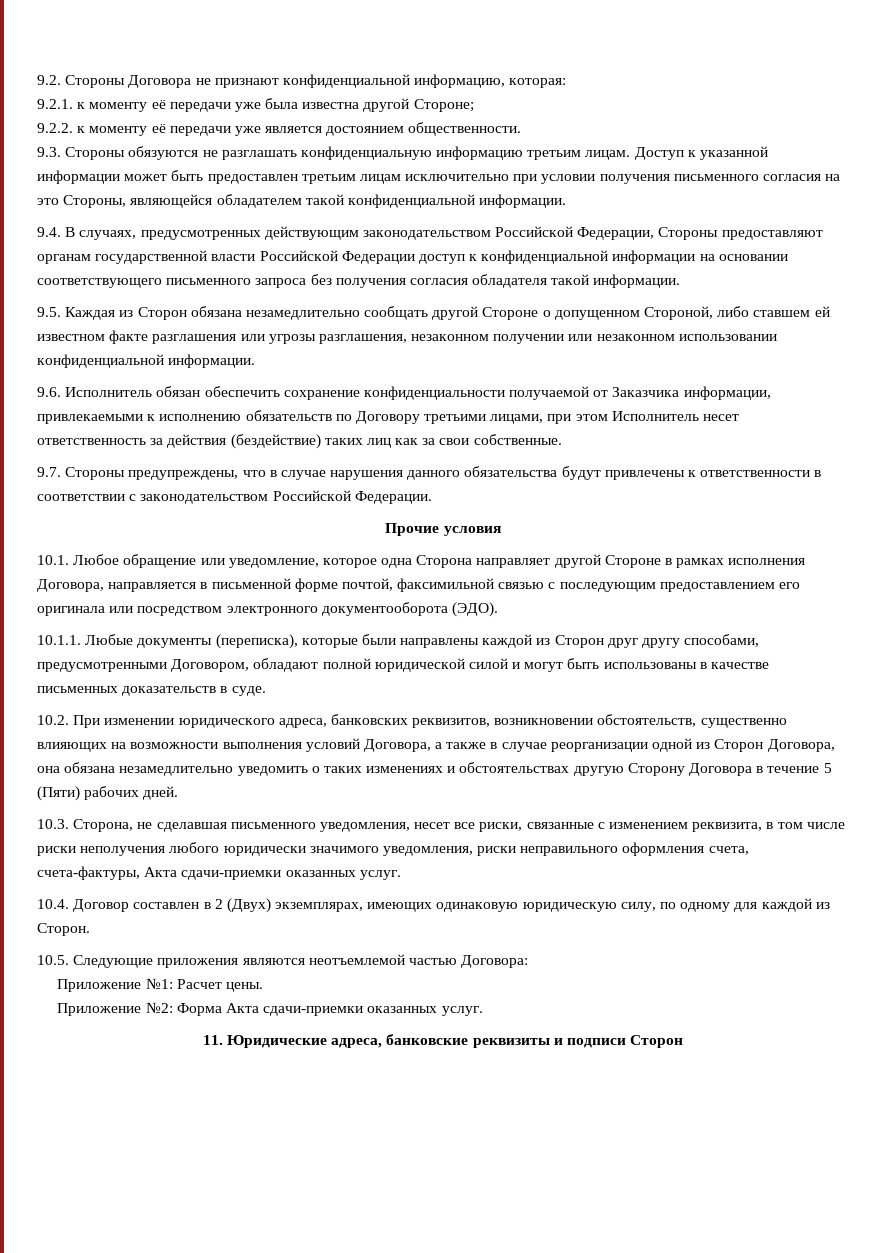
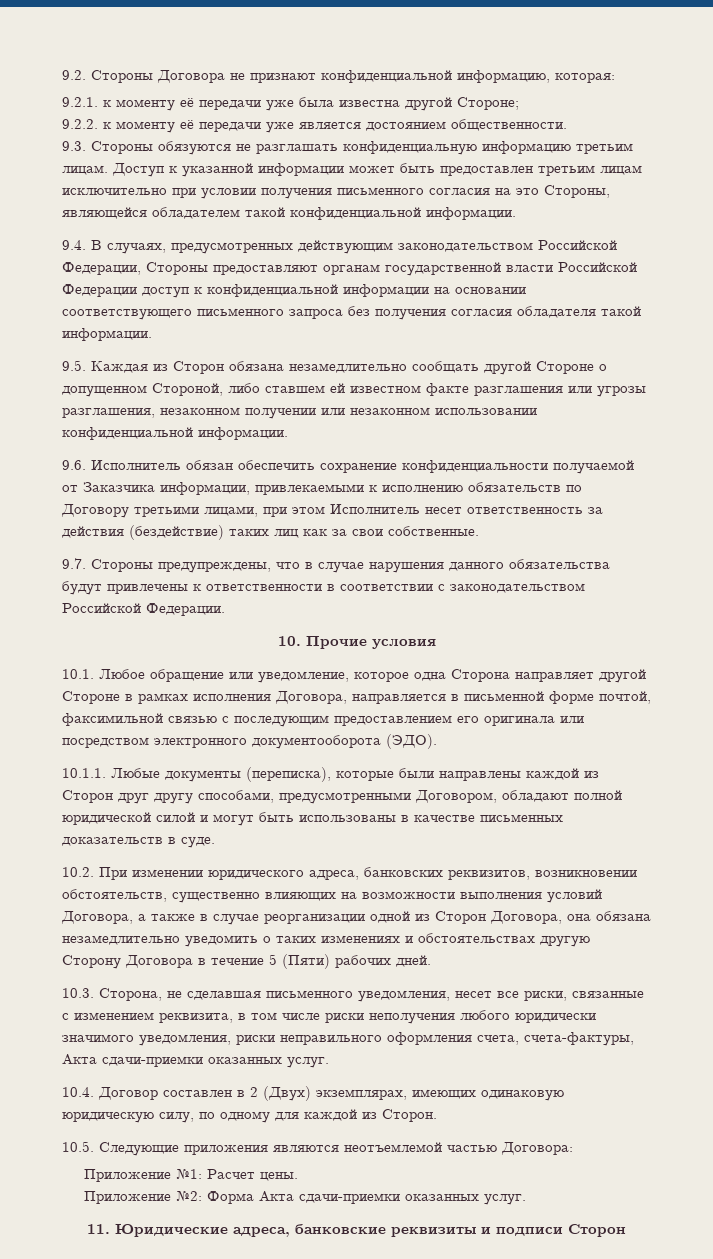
(432, 497) none -> [277,636,301,646] 10.

